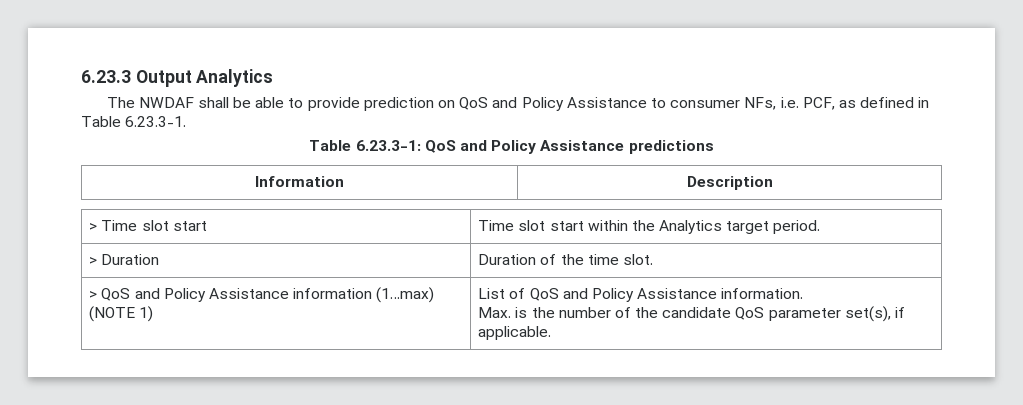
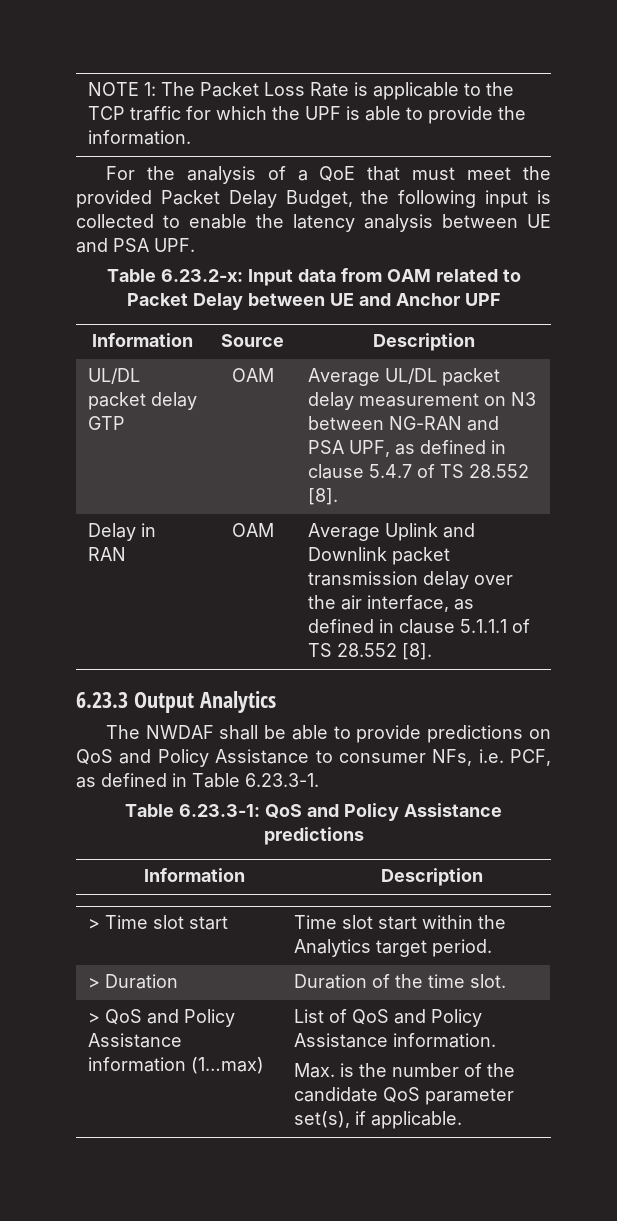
(81, 76) none -> [87,82,514,100] [87,106,526,124] [87,130,191,145] [105,166,551,184] [76,190,551,208] [76,214,551,232] [76,238,195,253] [106,268,521,286] [126,293,501,310] [92,333,193,347] [221,334,284,347] [372,333,475,351] [87,368,140,384] [87,392,197,410] [87,416,125,430] [231,368,274,382] [307,368,500,386] [307,392,536,410] [307,416,499,431] [307,440,506,457] [307,464,529,479] [307,488,338,505] [87,523,156,541] [87,547,126,561] [231,523,274,537] [307,523,475,541] [307,547,450,565] [307,571,513,589] [307,595,474,612] [307,619,530,634] [307,643,432,660] NOTE 1: The Packet Loss Rate is applicable to the TCP traffic for which the UPF is able to provide the information. // For the analysis of a QoE that must meet the provided Packet Delay Budget, the following input is collected to enable the latency analysis between UE and PSA UPF. // Table 6.23.2-x: Input data from OAM related to Packet Delay between UE and Anchor UPF // Information | Source | Description // UL/DL packet delay GTP | OAM | Average UL/DL packet delay measurement on N3 between NG-RAN and PSA UPF, as defined in clause 5.4.7 of TS 28.552 [8]. // Delay in RAN | OAM | Average Uplink and Downlink packet transmission delay over the air interface, as defined in clause 5.1.1.1 of TS 28.552 [8]. //
[363,97,434,111] prediction -> [427,725,524,743] predictions
[89,306,154,322] (NOTE 1) -> (264, 1065) none

